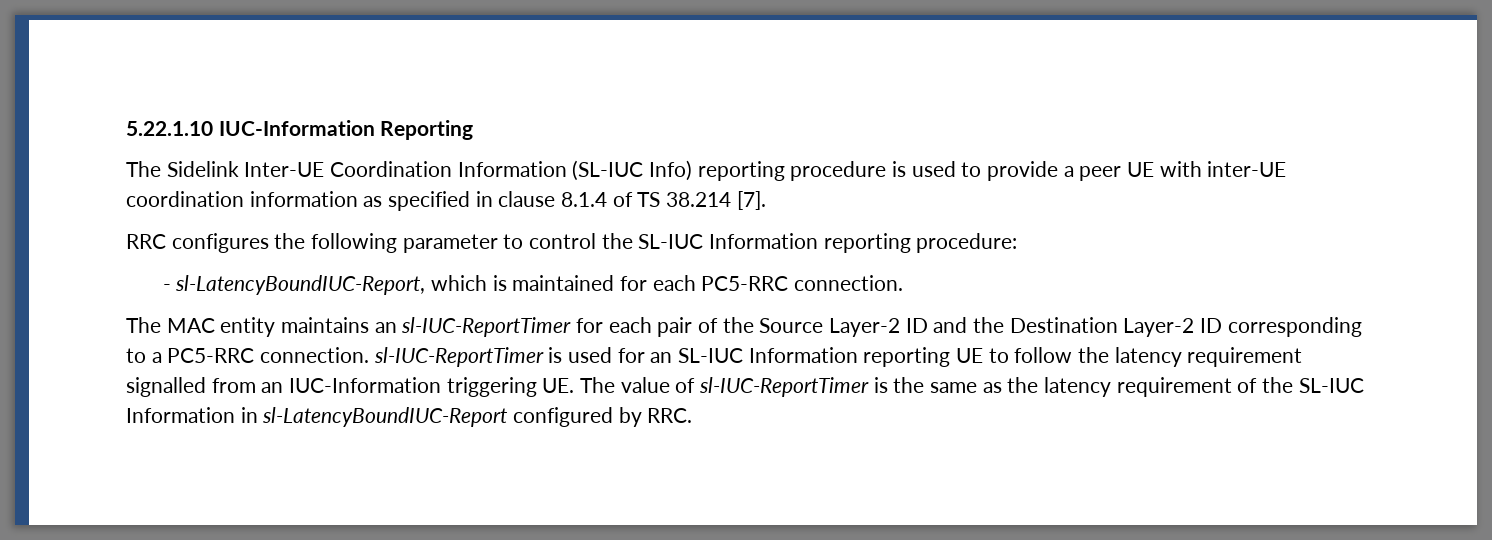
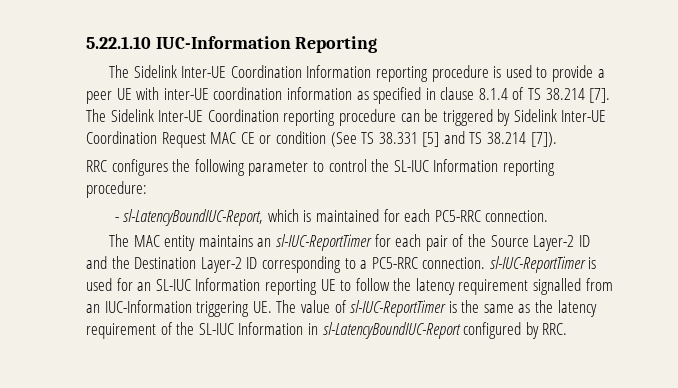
[572,160,693,181] (SL-IUC Info) -> (372, 71) none
(766, 200) none -> [86,109,607,126] [86,131,557,148] The Sidelink Inter-UE Coordination reporting procedure can be triggered by Sidelink Inter-UE Coordination Request MAC CE or condition (See TS 38.331 [5] and TS 38.214 [7]).

